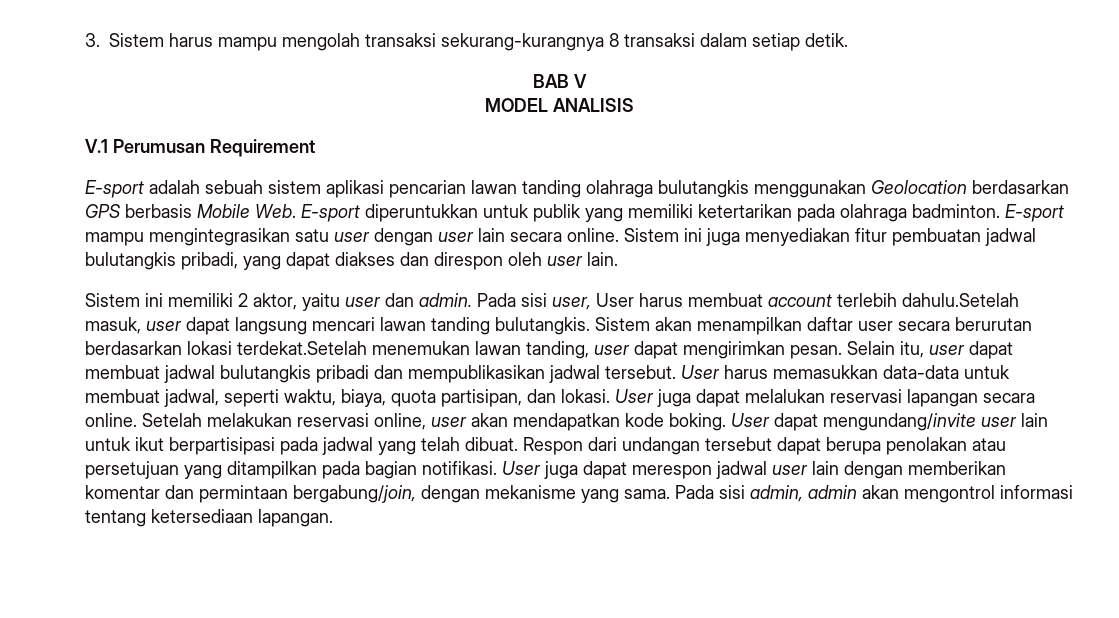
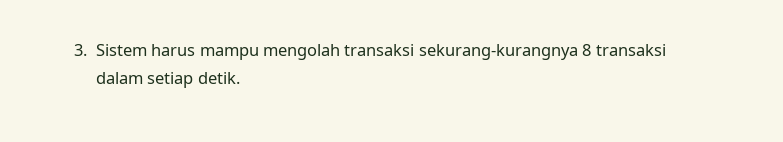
[533,74,587,88] [485,98,634,112] [85,139,316,157] [85,180,1070,198] [85,204,1065,222] [85,228,1037,246] [85,252,619,270] [85,293,1020,311] [85,317,1033,335] [85,341,1014,359] [85,365,1011,383] [85,389,1036,407] [85,413,1049,431] [85,437,1007,455] [85,461,1007,479] [85,485,1074,503] [85,509,334,527] // BAB V // MODEL ANALISIS // V.1 Perumusan Requirement // E-sport adalah sebuah sistem aplikasi pencarian lawan tanding olahraga bulutangkis menggunakan Geolocation berdasarkan GPS berbasis Mobile Web. E-sport diperuntukkan untuk publik yang memiliki ketertarikan pada olahraga badminton. E-sport mampu mengintegrasikan satu user dengan user lain secara online. Sistem ini juga menyediakan fitur pembuatan jadwal bulutangkis pribadi, yang dapat diakses dan direspon oleh user lain. // Sistem ini memiliki 2 aktor, yaitu user dan admin. Pada sisi user, User harus membuat account terlebih dahulu.Setelah masuk, user dapat langsung mencari lawan tanding bulutangkis. Sistem akan menampilkan daftar user secara berurutan berdasarkan lokasi terdekat.Setelah menemukan lawan tanding, user dapat mengirimkan pesan. Selain itu, user dapat membuat jadwal bulutangkis pribadi dan mempublikasikan jadwal tersebut. User harus memasukkan data-data untuk membuat jadwal, seperti waktu, biaya, quota partisipan, dan lokasi. User juga dapat melalukan reservasi lapangan secara online. Setelah melakukan reservasi online, user akan mendapatkan kode boking. User dapat mengundang/invite user lain untuk ikut berpartisipasi pada jadwal yang telah dibuat. Respon dari undangan tersebut dapat berupa penolakan atau persetujuan yang ditampilkan pada bagian notifikasi. User juga dapat merespon jadwal user lain dengan memberikan komentar dan permintaan bergabung/join, dengan mekanisme yang sama. Pada sisi admin, admin akan mengontrol informasi tentang ketersediaan lapangan. -> (240, 78) none

